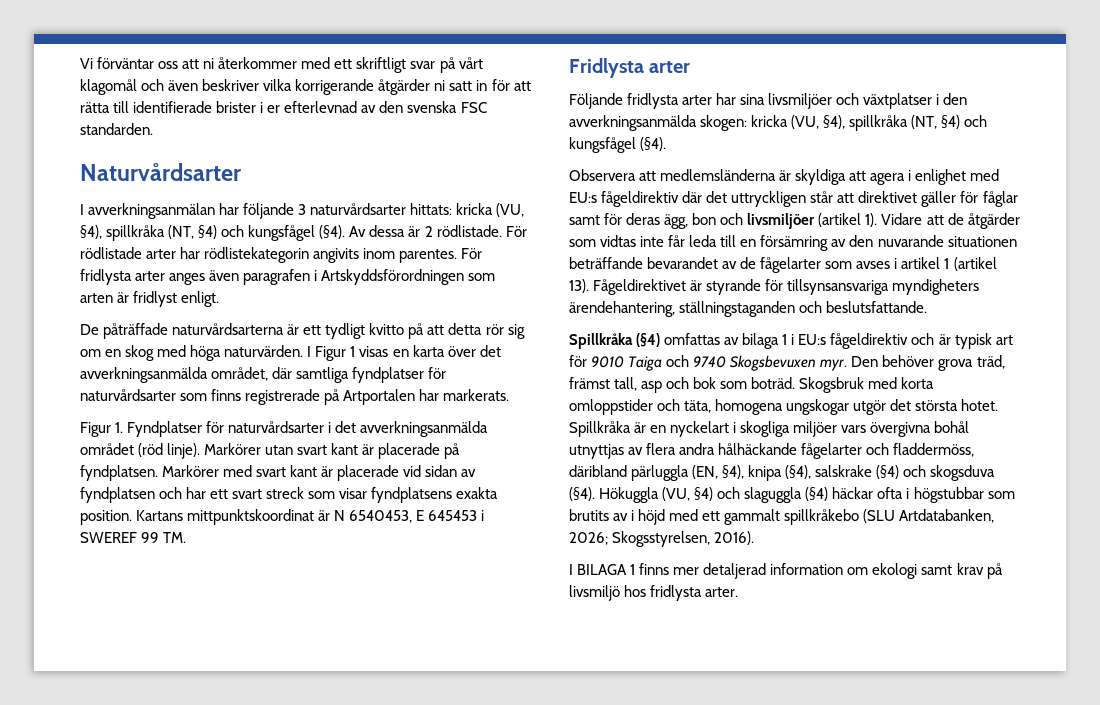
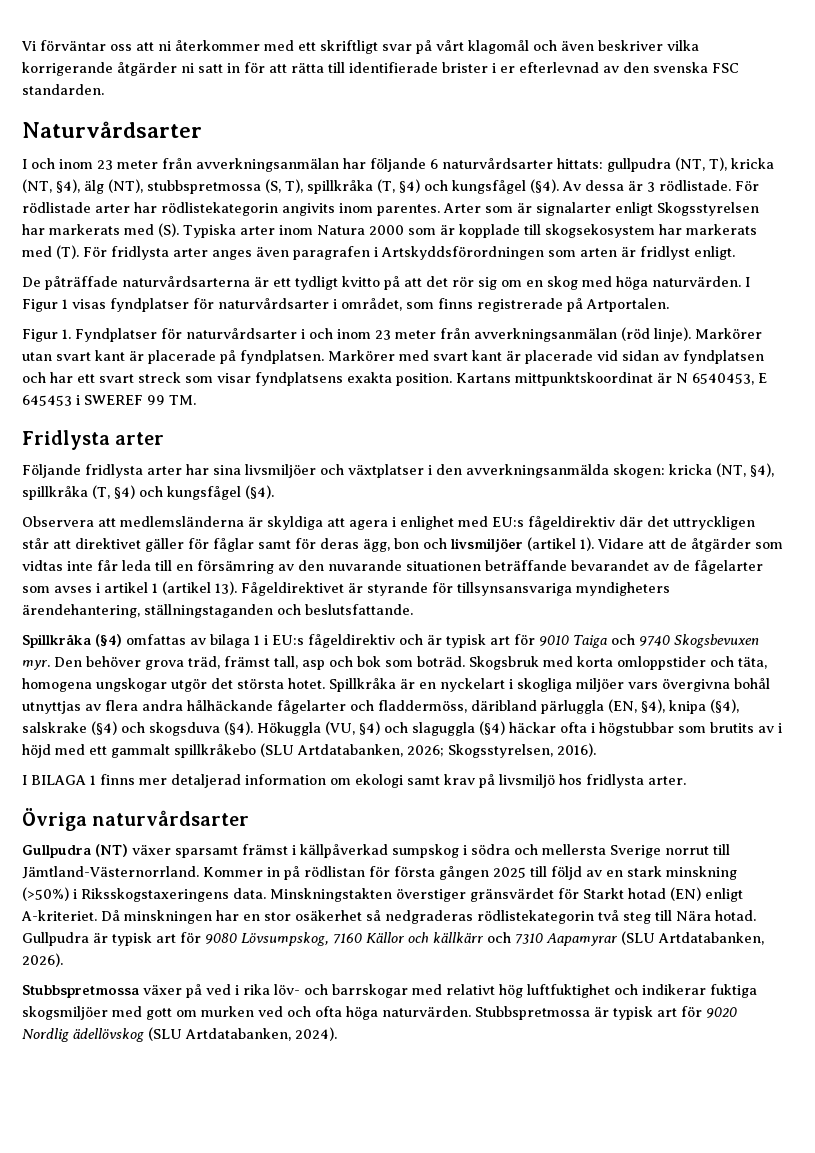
(84, 209) none -> [31,158,192,170] och inom 23 meter från
[298,204,307,215] 3 -> [430,159,438,169] 6
[456,203,525,217] [80,225,195,241] kricka (VU, §4), spillkråka (NT, -> [607,157,774,172] [22,179,395,194] gullpudra (NT, T), kricka (NT, §4), älg (NT), stubbspretmossa (S, T), spillkråka (T,
[424,226,433,237] 2 -> [647,182,655,192] 3
(458, 256) none -> [443,202,759,216] [22,223,757,238] [22,245,79,259] Arter som är signalarter enligt Skogsstyrelsen har markerats med (S). Typiska arter inom Natura 2000 som är kopplade till skogsekosystem har markerats med (T).
[448,323,483,335] detta -> [426,276,448,287] det
[392,345,501,357] [80,367,350,383] en karta över det avverkningsanmälda området, där samtliga -> (106, 304) none
(176, 395) none -> [333,298,402,311] i området,
[343,389,510,405] Artportalen har markerats. -> [586,298,669,312] Artportalen.
[335,421,489,437] [80,443,134,455] det avverkningsanmälda området -> [309,328,617,342] och inom 23 meter från avverkningsanmälan
[791,115,938,131] (VU, §4), spillkråka (NT, -> [716,463,774,477] [22,485,110,500] (NT, §4), spillkråka (T,
(739, 592) none -> [22,808,250,831] [22,844,730,858] [22,866,737,880] [22,887,743,902] [21,910,756,924] [22,931,764,946] [22,953,63,967] [22,984,757,998] [22,1006,737,1020] [22,1027,337,1042] // Övriga naturvårdsarter // Gullpudra (NT) växer sparsamt främst i källpåverkad sumpskog i södra och mellersta Sverige norrut till Jämtland-Västernorrland. Kommer in på rödlistan för första gången 2025 till följd av en stark minskning (>50%) i Riksskogstaxeringens data. Minskningstakten överstiger gränsvärdet för Starkt hotad (EN) enligt A-kriteriet. Då minskningen har en stor osäkerhet så nedgraderas rödlistekategorin två steg till Nära hotad. Gullpudra är typisk art för 9080 Lövsumpskog, 7160 Källor och källkärr och 7310 Aapamyrar (SLU Artdatabanken, 2026). // Stubbspretmossa växer på ved i rika löv- och barrskogar med relativt hög luftfuktighet och indikerar fuktiga skogsmiljöer med gott om murken ved och ofta höga naturvärden. Stubbspretmossa är typisk art för 9020 Nordlig ädellövskog (SLU Artdatabanken, 2024).

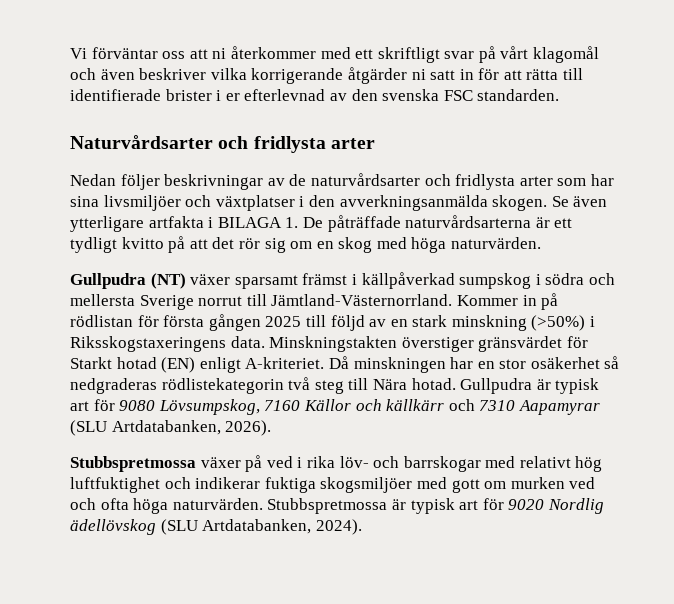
[22,157,774,172] [22,179,759,194] [22,202,759,216] [22,223,757,238] [22,245,735,260] // I och inom 23 meter från avverkningsanmälan har följande 6 naturvårdsarter hittats: gullpudra (NT, T), kricka (NT, §4), älg (NT), stubbspretmossa (S, T), spillkråka (T, §4) och kungsfågel (§4). Av dessa är 3 rödlistade. För rödlistade arter har rödlistekategorin angivits inom parentes. Arter som är signalarter enligt Skogsstyrelsen har markerats med (S). Typiska arter inom Natura 2000 som är kopplade till skogsekosystem har markerats med (T). För fridlysta arter anges även paragrafen i Artskyddsförordningen som arten är fridlyst enligt. // -> [218,136,375,153] [70,173,614,190] [70,195,608,211] [70,216,299,232] och fridlysta arter // Nedan följer beskrivningar av de naturvårdsarter och fridlysta arter som har sina livsmiljöer och växtplatser i den avverkningsanmälda skogen. Se även ytterligare artfakta i BILAGA 1.
[745,277,750,287] [22,298,669,312] [22,327,762,342] [22,350,764,364] [22,372,767,386] [22,395,196,406] [22,430,165,450] [22,463,774,478] [22,485,274,500] [22,516,755,530] [22,537,783,552] [22,560,763,574] [22,581,670,596] [22,604,413,618] [22,634,759,648] [22,656,767,670] [22,678,770,692] [22,699,739,714] [22,721,782,736] [22,743,596,758] [22,774,686,788] [22,808,250,831] I Figur 1 visas fyndplatser för naturvårdsarter i området, som finns registrerade på Artportalen. // Figur 1. Fyndplatser för naturvårdsarter i och inom 23 meter från avverkningsanmälan (röd linje). Markörer utan svart kant är placerade på fyndplatsen. Markörer med svart kant är placerade vid sidan av fyndplatsen och har ett svart streck som visar fyndplatsens exakta position. Kartans mittpunktskoordinat är N 6540453, E 645453 i SWEREF 99 TM. // Fridlysta arter // Följande fridlysta arter har sina livsmiljöer och växtplatser i den avverkningsanmälda skogen: kricka (NT, §4), spillkråka (T, §4) och kungsfågel (§4). // Observera att medlemsländerna är skyldiga att agera i enlighet med EU:s fågeldirektiv där det uttryckligen står att direktivet gäller för fåglar samt för deras ägg, bon och livsmiljöer (artikel 1). Vidare att de åtgärder som vidtas inte får leda till en försämring av den nuvarande situationen beträffande bevarandet av de fågelarter som avses i artikel 1 (artikel 13). Fågeldirektivet är styrande för tillsynsansvariga myndigheters ärendehantering, ställningstaganden och beslutsfattande. // Spillkråka (§4) omfattas av bilaga 1 i EU:s fågeldirektiv och är typisk art för 9010 Taiga och 9740 Skogsbevuxen myr. Den behöver grova träd, främst tall, asp och bok som boträd. Skogsbruk med korta omloppstider och täta, homogena ungskogar utgör det största hotet. Spillkråka är en nyckelart i skogliga miljöer vars övergivna bohål utnyttjas av flera andra hålhäckande fågelarter och fladdermöss, däribland pärluggla (EN, §4), knipa (§4), salskrake (§4) och skogsduva (§4). Hökuggla (VU, §4) och slaguggla (§4) häckar ofta i högstubbar som brutits av i höjd med ett gammalt spillkråkebo (SLU Artdatabanken, 2026; Skogsstyrelsen, 2016). // I BILAGA 1 finns mer detaljerad information om ekologi samt krav på livsmiljö hos fridlysta arter. // Övriga naturvårdsarter -> (542, 243) none

